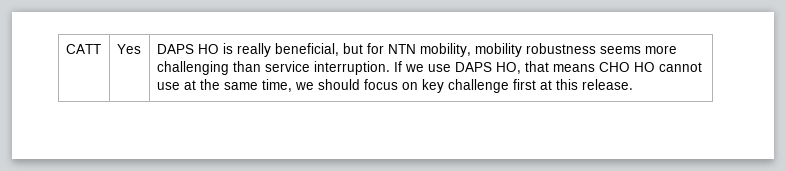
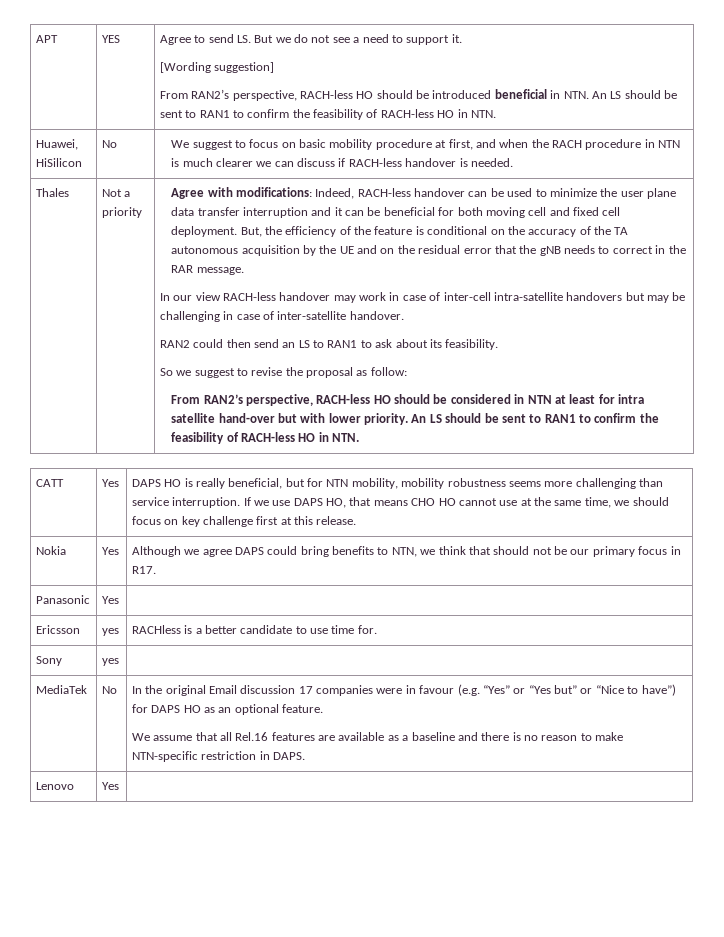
(65, 49) none -> [35,35,58,43] [101,35,120,43] [159,34,462,45] [159,62,275,73] [159,89,678,101] [159,109,496,120] [35,139,78,150] [35,158,82,167] [101,140,117,148] [171,139,681,150] [171,158,513,167] [35,188,69,197] [101,189,131,197] [101,207,142,218] [171,187,677,199] [171,207,621,218] [171,226,629,237] [171,245,686,256] [171,265,244,275] [159,292,686,303] [159,311,404,322] [159,339,499,350] [159,367,407,378] [171,394,645,406] [171,413,659,425] [171,432,360,444] APT | YES | Agree to send LS. But we do not see a need to support it. // [Wording suggestion] // From RAN2’s perspective, RACH-less HO should be introduced beneficial in NTN. An LS should be sent to RAN1 to confirm the feasibility of RACH-less HO in NTN. // Huawei, HiSilicon | No | We suggest to focus on basic mobility procedure at first, and when the RACH procedure in NTN is much clearer we can discuss if RACH-less handover is needed. // Thales | Not a priority | Agree with modifications: Indeed, RACH-less handover can be used to minimize the user plane data transfer interruption and it can be beneficial for both moving cell and fixed cell deployment. But, the efficiency of the feature is conditional on the accuracy of the TA autonomous acquisition by the UE and on the residual error that the gNB needs to correct in the RAR message. // In our view RACH-less handover may work in case of inter-cell intra-satellite handovers but may be challenging in case of inter-satellite handover. // RAN2 could then send an LS to RAN1 to ask about its feasibility. // So we suggest to revise the proposal as follow: // From RAN2’s perspective, RACH-less HO should be considered in NTN at least for intra satellite hand-over but with lower priority. An LS should be sent to RAN1 to confirm the feasibility of RACH-less HO in NTN. //
(633, 84) none -> [35,546,66,555] [101,547,119,555] [131,546,681,557] [131,566,156,574] [35,595,90,604] [101,596,119,604] [35,625,80,634] [101,628,119,636] [131,625,377,634] [35,656,62,666] [101,658,119,666] [35,685,87,694] [101,686,117,694] [131,684,676,696] [131,704,324,715] [131,732,624,741] [131,751,305,762] [35,782,74,790] [101,782,119,790] // Nokia | Yes | Although we agree DAPS could bring benefits to NTN, we think that should not be our primary focus in R17. // Panasonic | Yes | // Ericsson | yes | RACHless is a better candidate to use time for. // Sony | yes | // MediaTek | No | In the original Email discussion 17 companies were in favour (e.g. “Yes” or “Yes but” or “Nice to have”) for DAPS HO as an optional feature. // We assume that all Rel.16 features are available as a baseline and there is no reason to make NTN-specific restriction in DAPS. // Lenovo | Yes |

